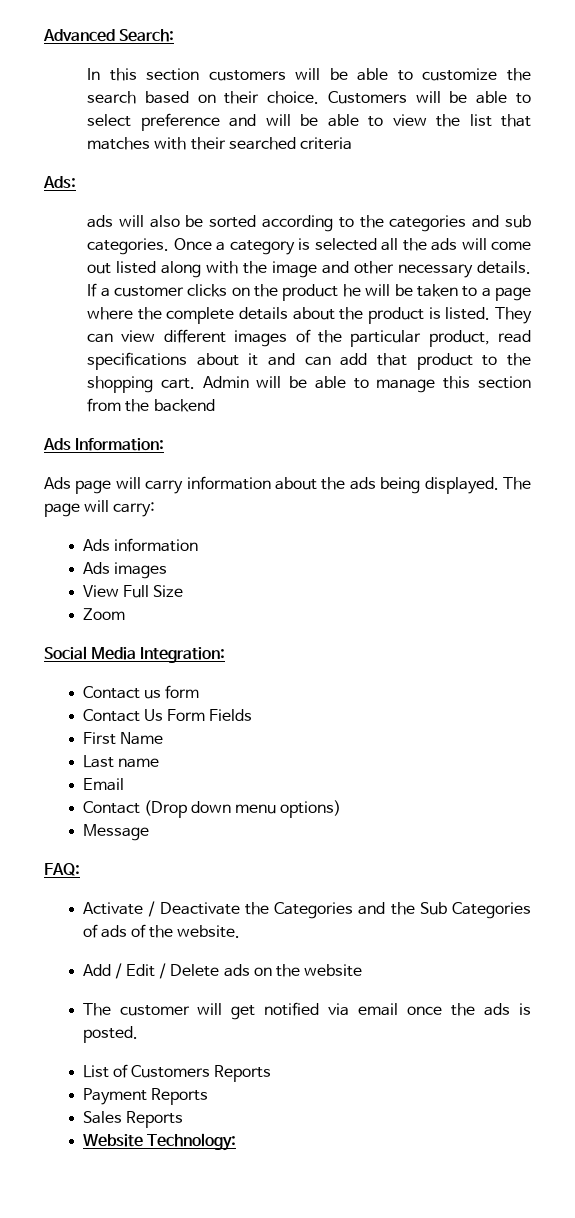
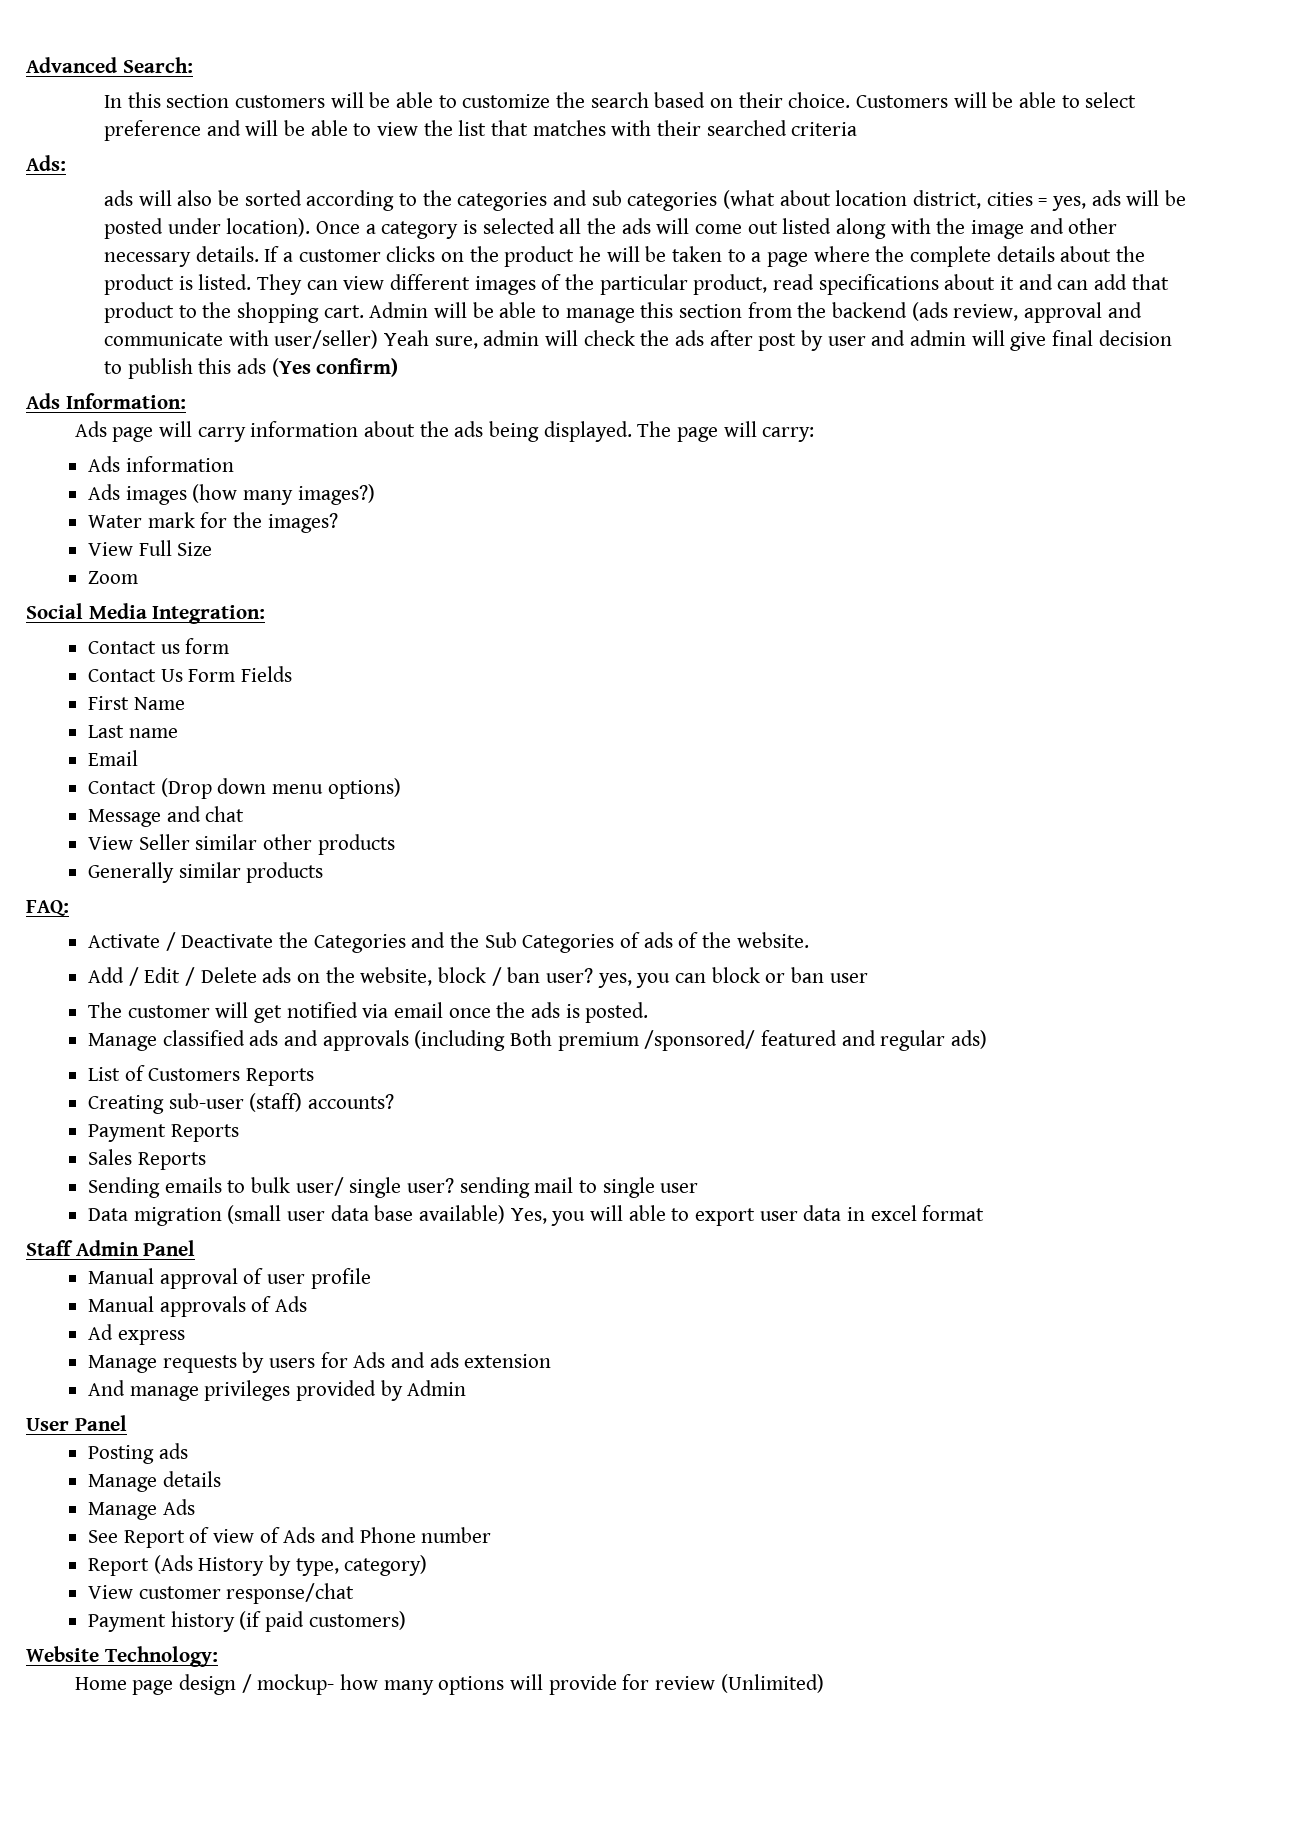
[87,238,170,255] categories. -> [627,190,1186,211] [103,218,311,239] categories (what about location district, cities = yes, ads will be posted under location).
(215, 405) none -> [911,302,1142,323] [103,330,1172,351] [103,358,399,379] (ads review, approval and communicate with user/seller) Yeah sure, admin will check the ads after post by user and admin will give final decision to publish this ads (Yes confirm)
(167, 570) none -> [192,484,375,505] [88,512,338,533] (how many images?) // Water mark for the images?
(149, 832) none -> [166,806,245,822] [88,834,395,855] [88,862,324,883] and chat // View Seller similar other products // Generally similar products
[304,964,363,977] website -> [360,967,868,988] website, block / ban user? yes, you can block or ban user
(138, 1034) none -> [88,1030,988,1051] // Manage classified ads and approvals (including Both premium /sponsored/ featured and regular ads)
(272, 1073) none -> [88,1093,395,1114] // Creating sub-user (staff) accounts?
[82,1133,236,1151] Website Technology: -> [88,1177,699,1198] [88,1205,985,1226] [26,1240,196,1256] [88,1268,371,1289] [88,1296,308,1317] [88,1324,185,1345] [88,1352,552,1373] [88,1380,467,1401] [26,1415,127,1431] [88,1443,188,1464] [88,1471,221,1492] [88,1499,195,1520] [88,1527,492,1548] [88,1555,428,1576] [88,1583,355,1604] [88,1611,406,1632] [26,1646,218,1667] [74,1674,824,1695] Sending emails to bulk user/ single user? sending mail to single user // Data migration (small user data base available) Yes, you will able to export user data in excel format // Staff Admin Panel // Manual approval of user profile // Manual approvals of Ads // Ad express // Manage requests by users for Ads and ads extension // And manage privileges provided by Admin // User Panel // Posting ads // Manage details // Manage Ads // See Report of view of Ads and Phone number // Report (Ads History by type, category) // View customer response/chat // Payment history (if paid customers) // Website Technology: // Home page design / mockup- how many options will provide for review (Unlimited)

